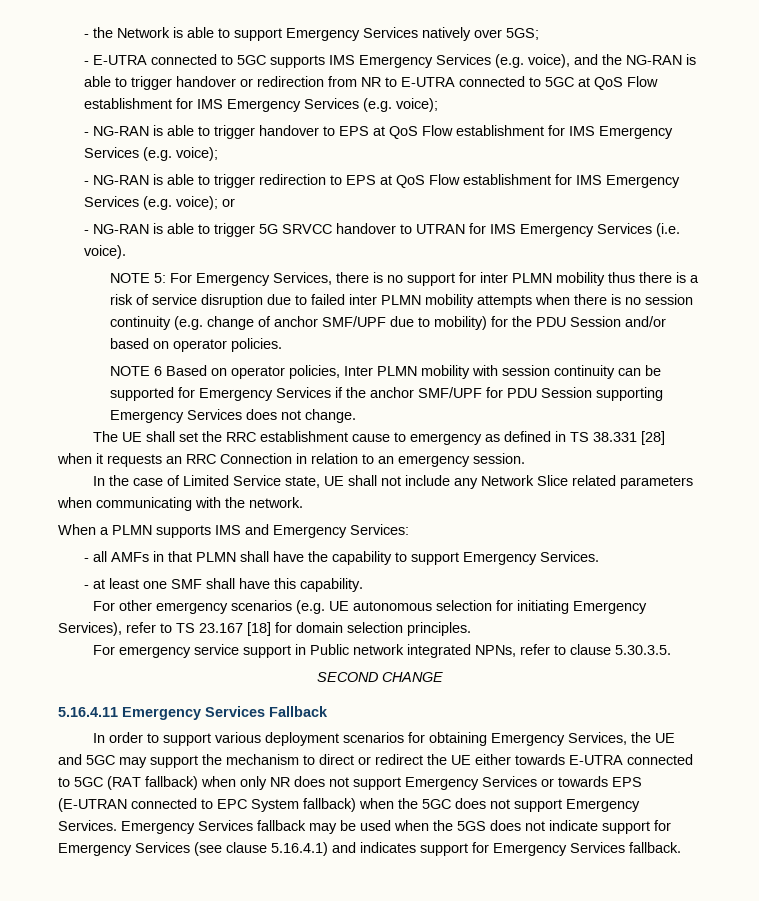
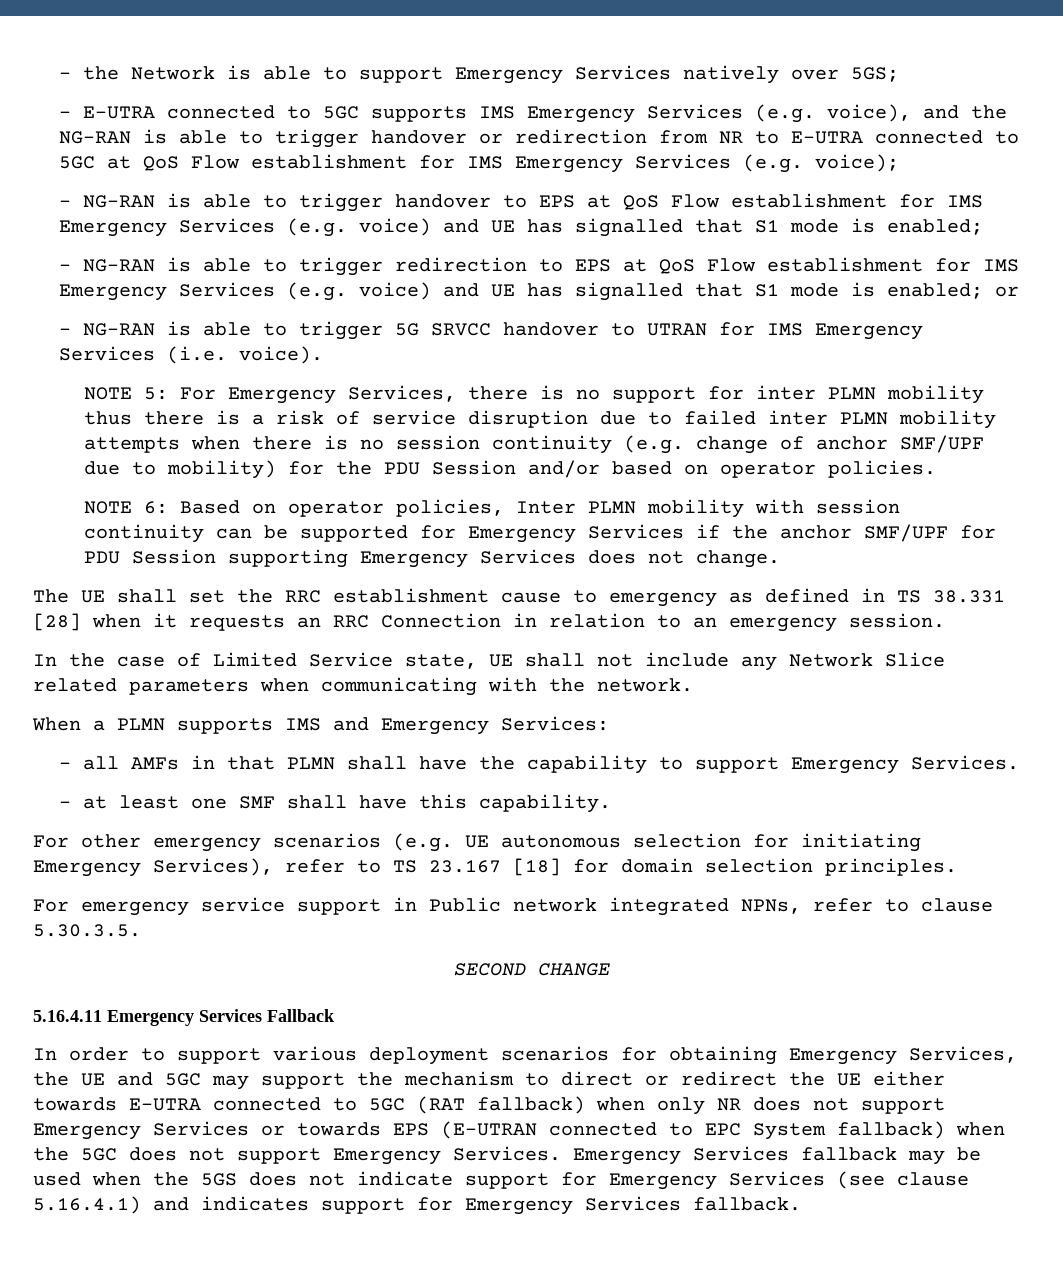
[175,147,218,161] voice); -> [358,218,983,237] voice) and UE has signalled that S1 mode is enabled;
[175,196,218,210] voice); -> [358,282,983,301] voice) and UE has signalled that S1 mode is enabled;
[153,366,162,376] 6 -> [144,501,169,514] 6:

